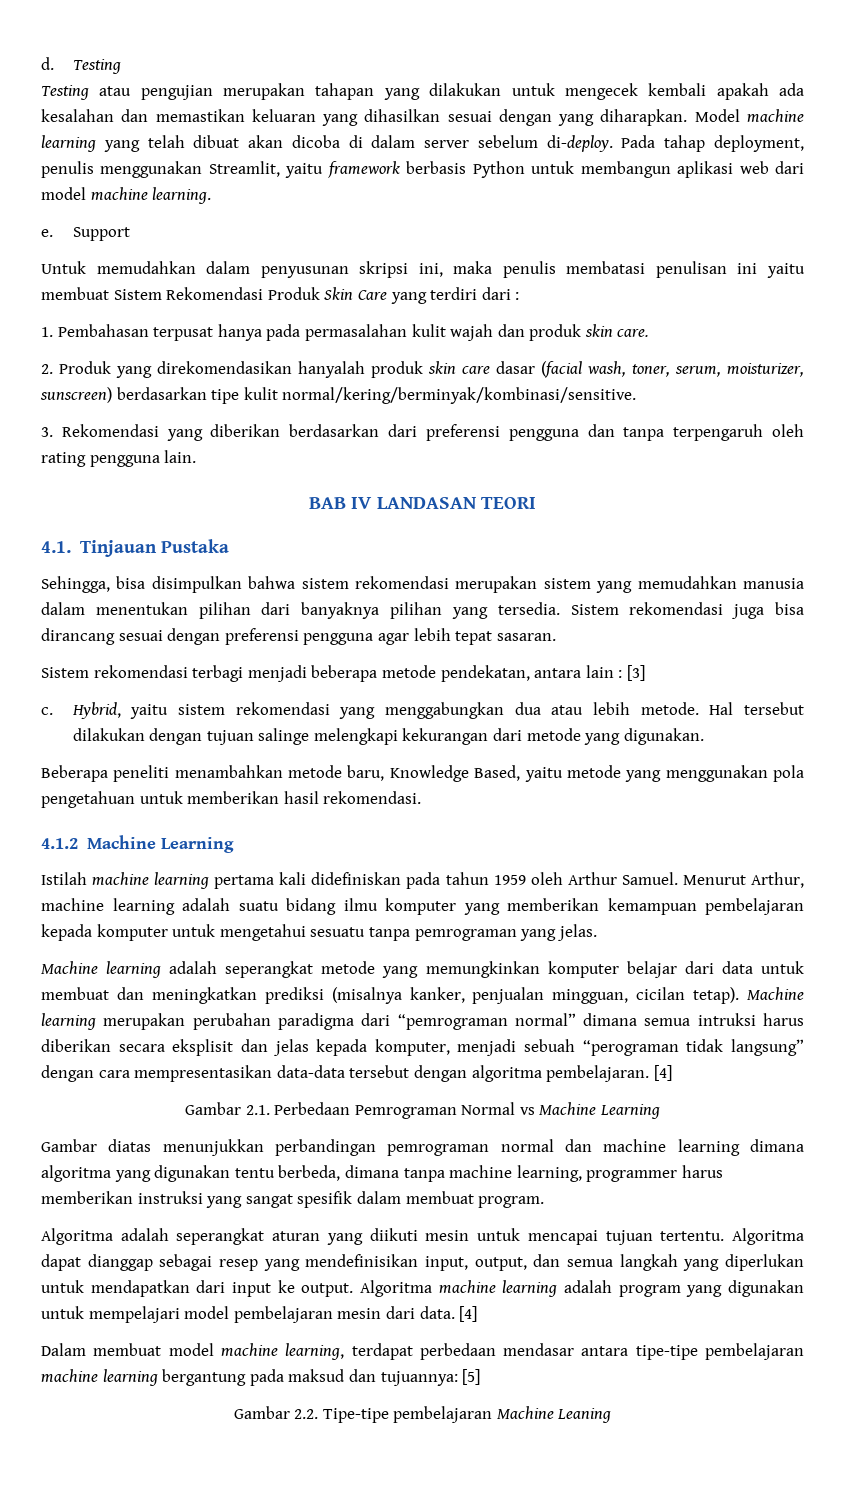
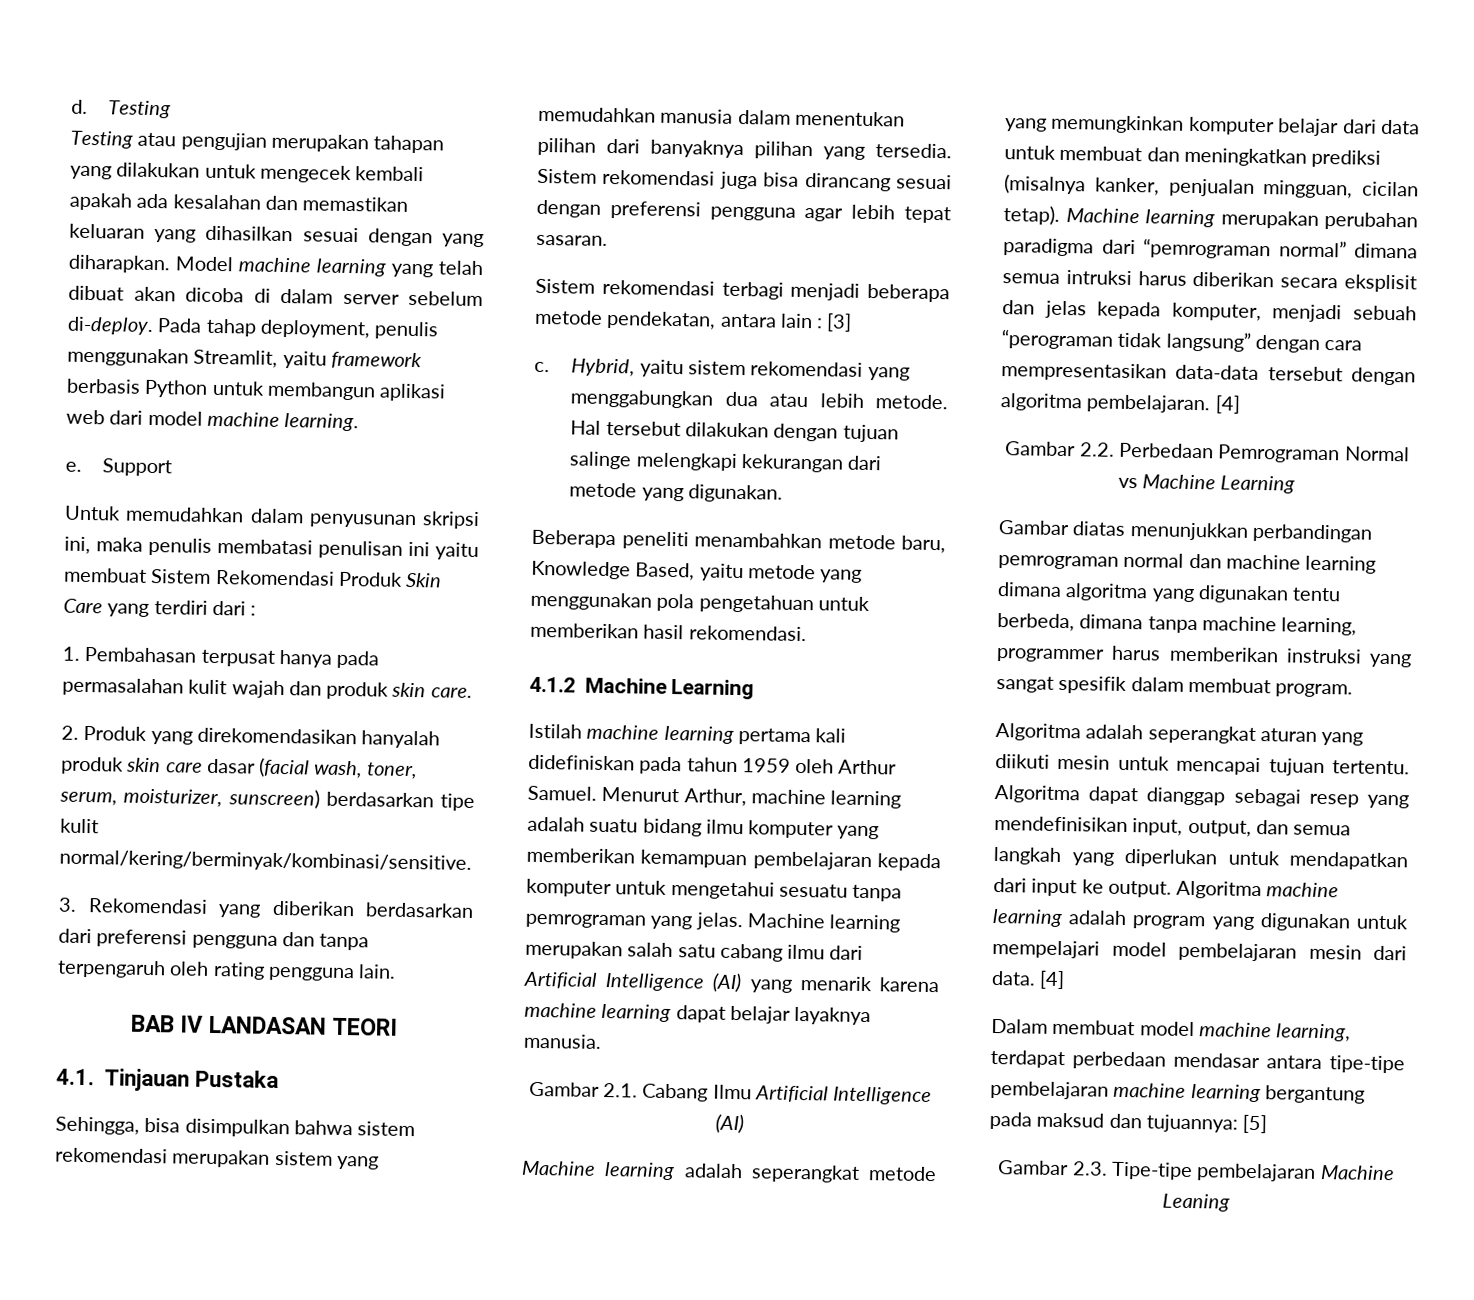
(597, 932) none -> [746,913,901,933] [525,940,864,962] [523,971,939,993] [524,1002,872,1026] [523,1033,602,1049] [528,1081,933,1106] [715,1113,744,1134] Machine learning merupakan salah satu cabang ilmu dari Artificial Intelligence (AI) yang menarik karena machine learning dapat belajar layaknya manusia. // Gambar 2.1. Cabang Ilmu Artificial Intelligence (AI)
[245,1105,270,1115] 2.1. -> [1079,442,1115,457] 2.2.
[294,1409,319,1419] 2.2. -> [1071,1161,1108,1176] 2.3.

